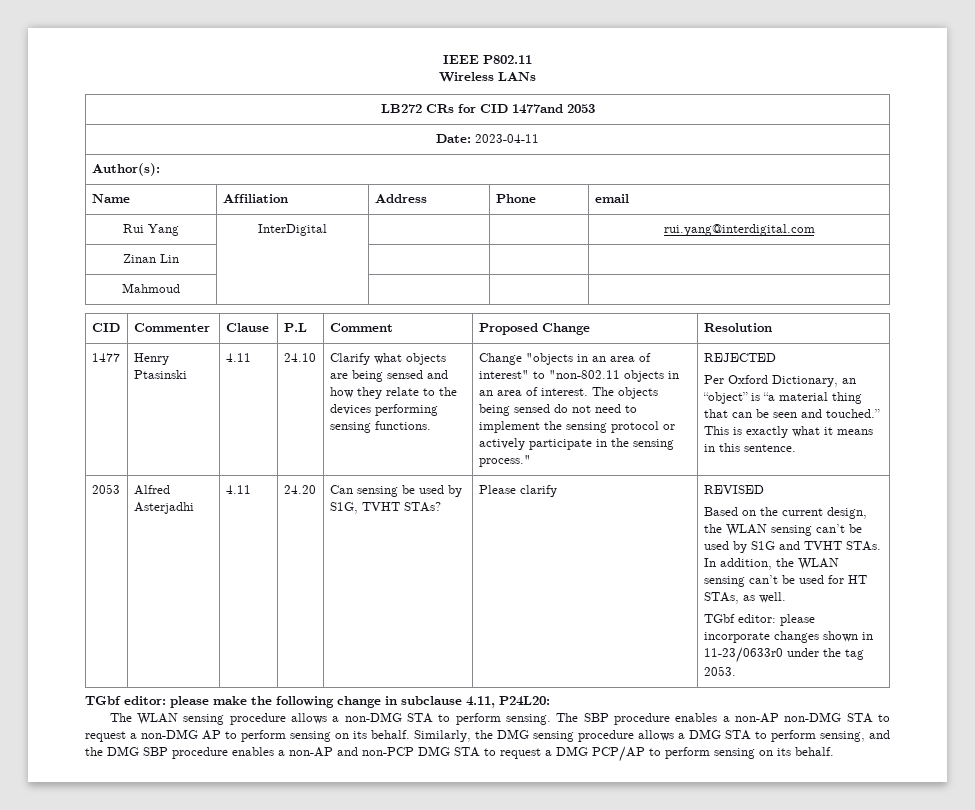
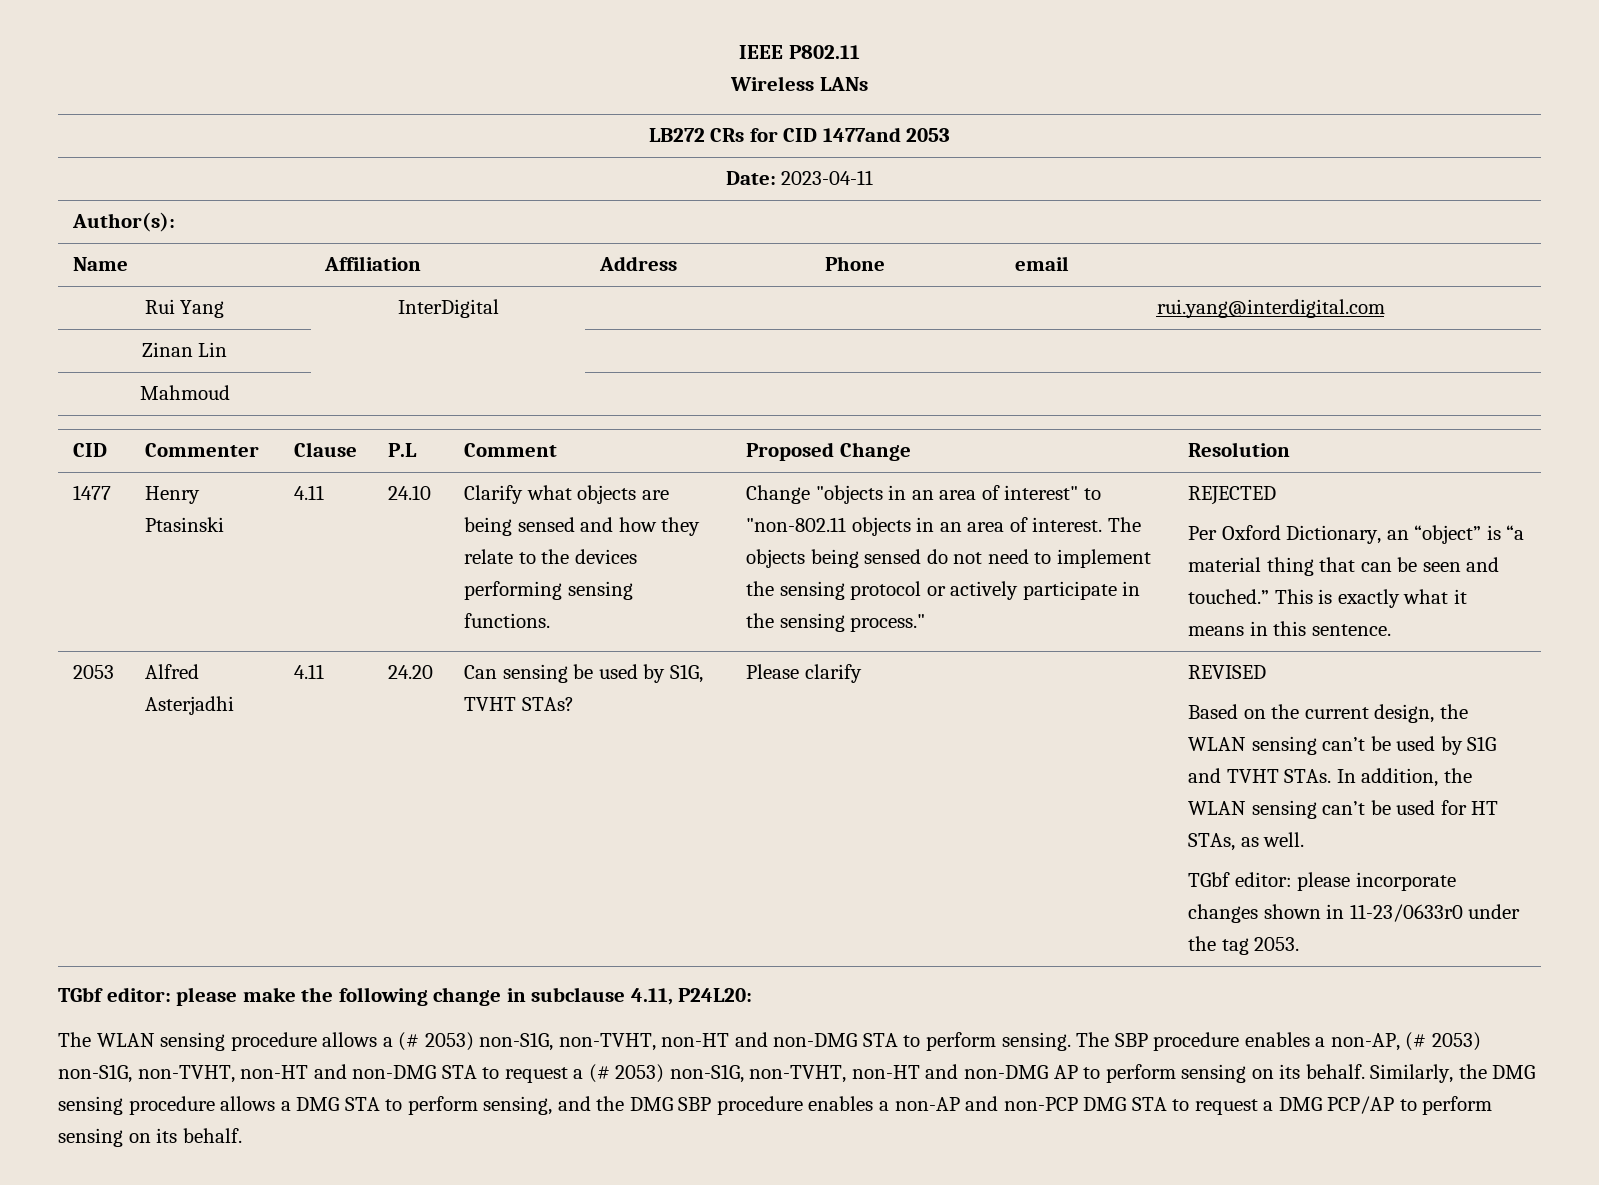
(340, 719) none -> [398,1032,768,1051] (# 2053) non-S1G, non-TVHT, non-HT and
[735,713,780,723] non-AP -> [1330,1032,1481,1051] [58,1064,347,1083] non-AP, (# 2053) non-S1G, non-TVHT, non-HT and
(137, 736) none -> [588,1064,959,1083] (# 2053) non-S1G, non-TVHT, non-HT and

